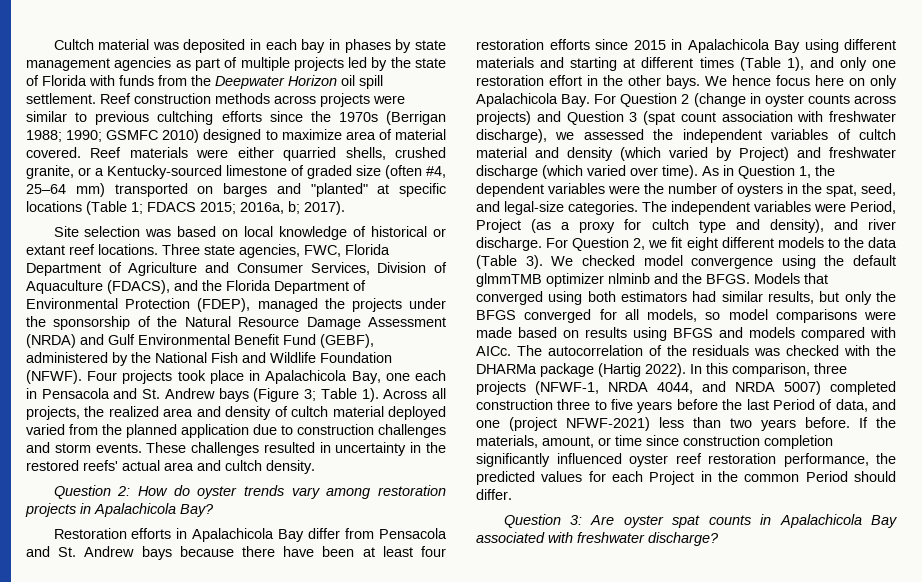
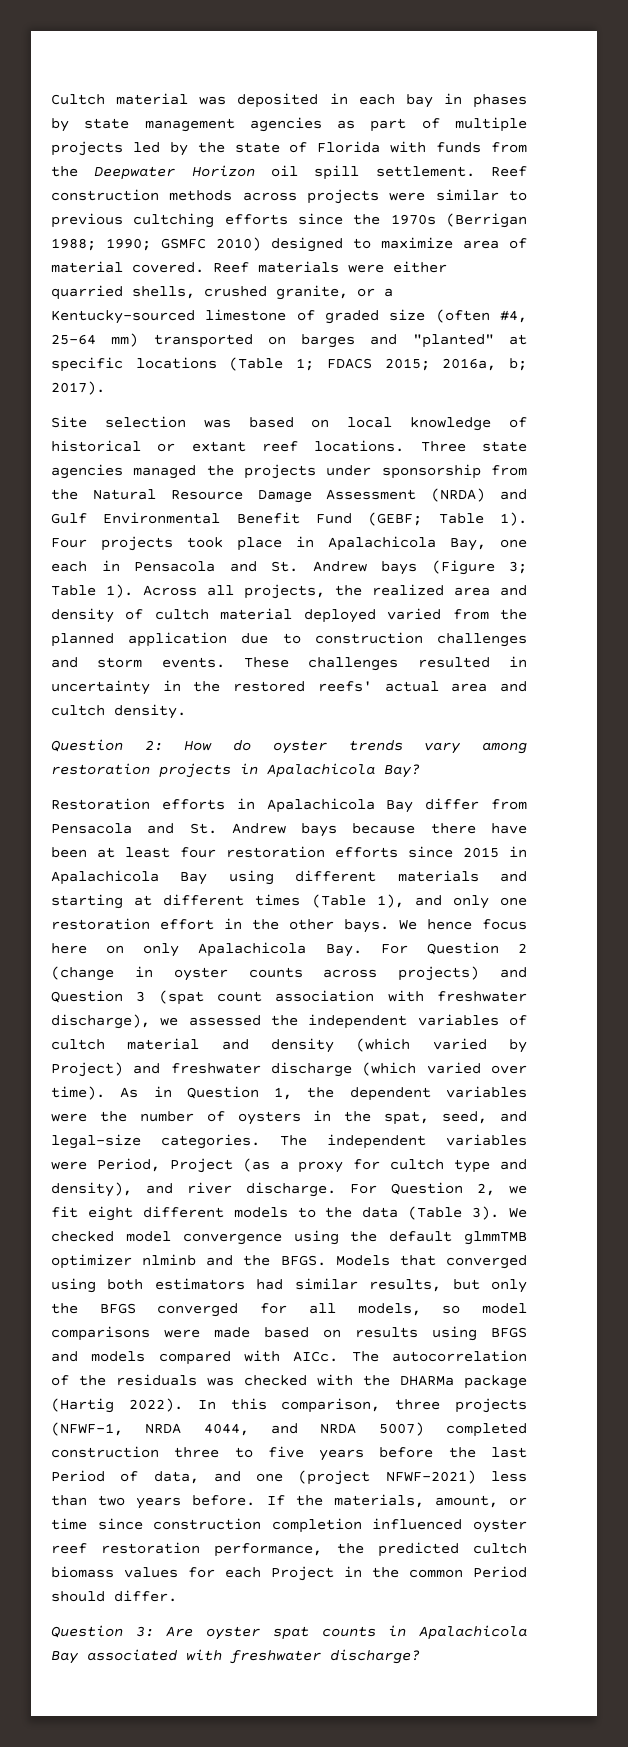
[239,244,390,258] [26,262,448,276] [26,280,366,294] [26,298,251,312] agencies, FWC, Florida Department of Agriculture and Consumer Services, Division of Aquaculture (FDACS), and the Florida Department of Environmental Protection (FDEP), -> [51,464,123,479] agencies
[26,316,151,330] the sponsorship of -> [381,464,527,479] sponsorship from
[320,334,374,348] [26,352,392,366] [26,370,82,384] (GEBF), administered by the National Fish and Wildlife Foundation (NFWF). -> [368,512,527,526] (GEBF; Table 1).
[476,453,550,467] significantly -> (362, 1525) none
(535, 478) none -> [472,1543,527,1554] [51,1566,114,1578] cultch biomass

